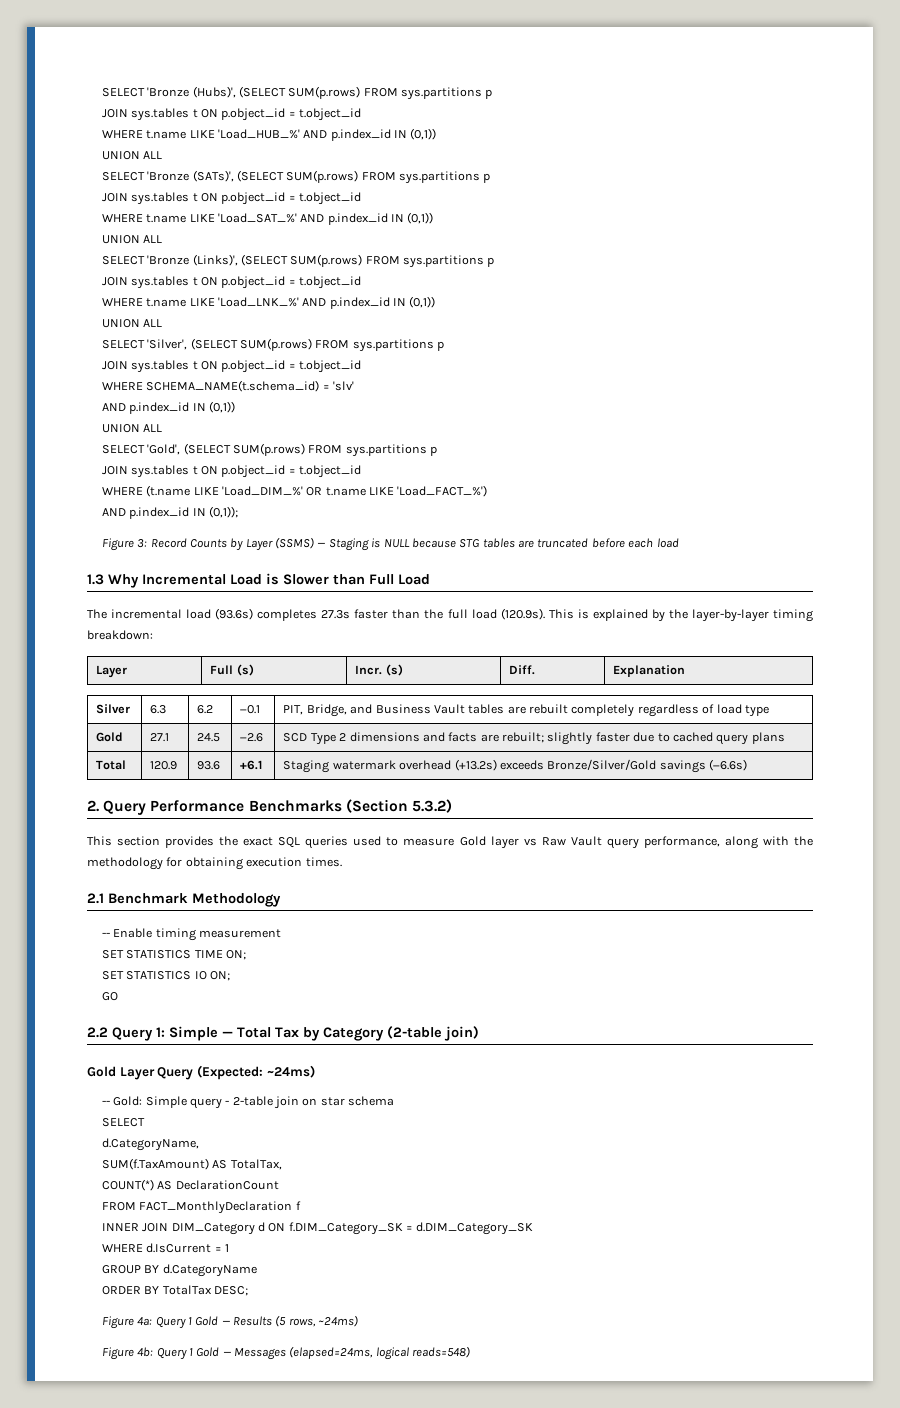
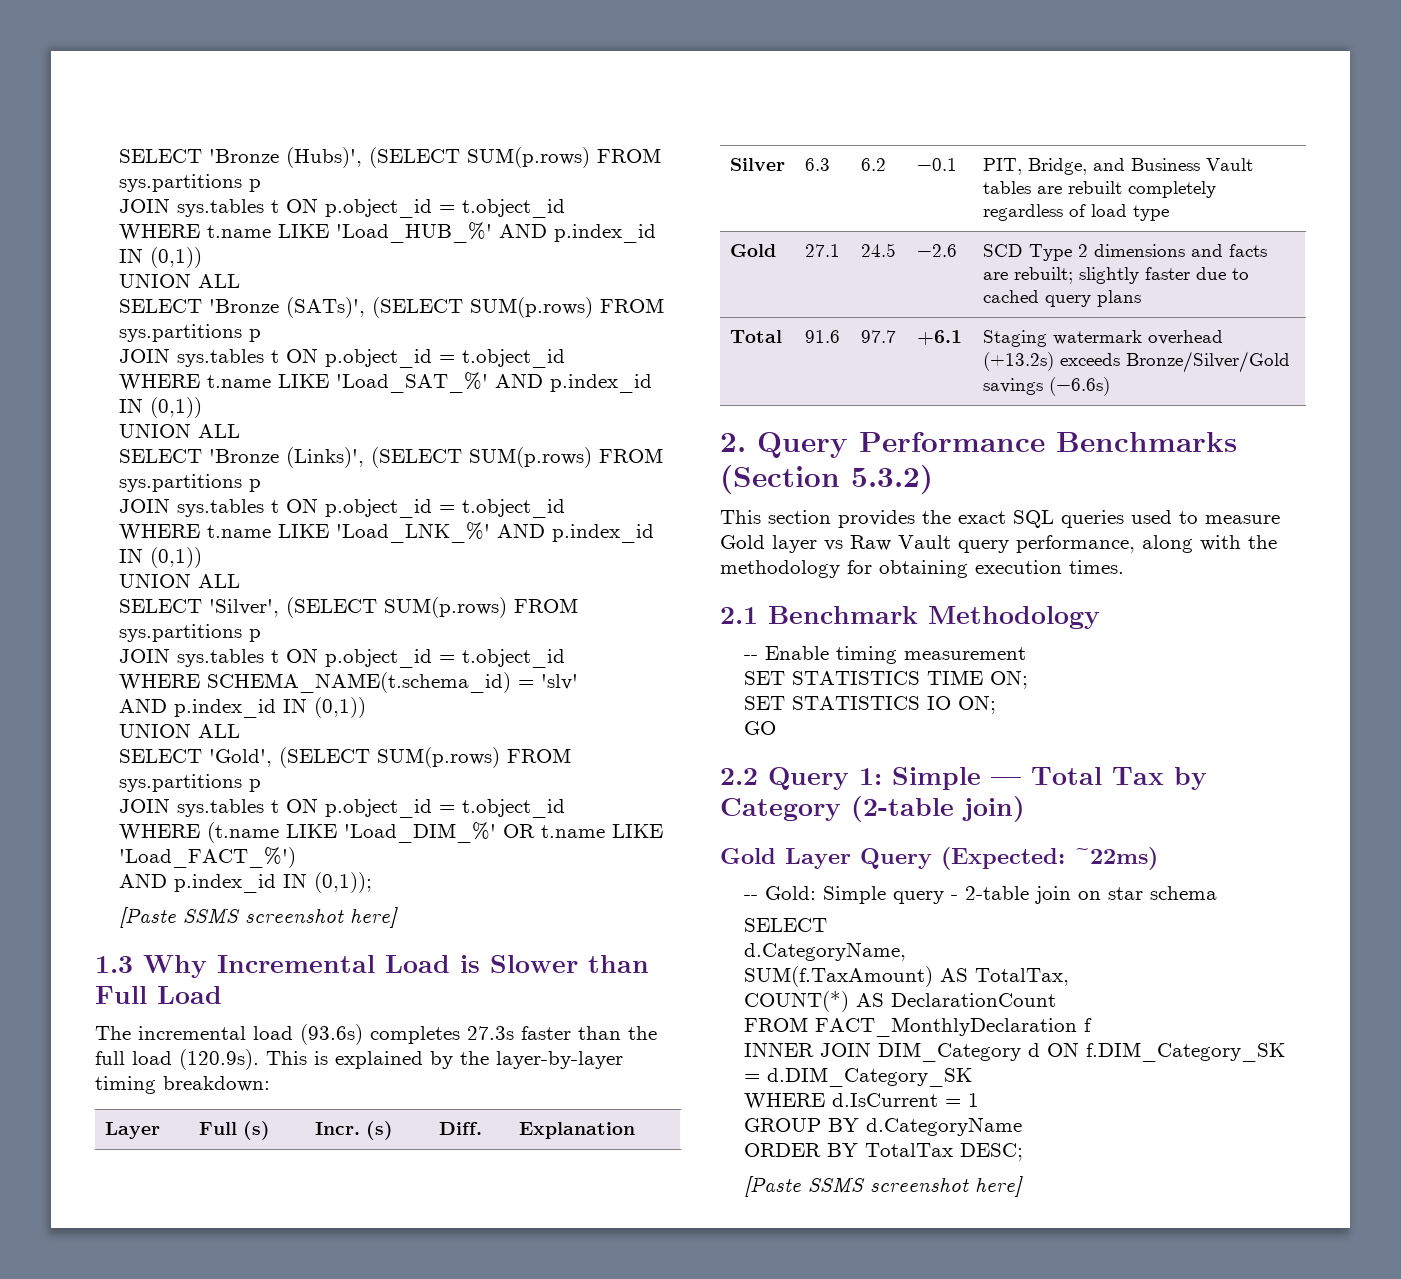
[101,537,679,551] Figure 3: Record Counts by Layer (SSMS) — Staging is NULL because STG tables are truncated before each load -> [119,907,399,929] [Paste SSMS screenshot here]
[150,761,178,770] [197,761,221,770] 120.9 | 93.6 -> [804,330,840,343] [860,330,896,343] 91.6 | 97.7
[266,1065,315,1078] ~24ms) -> [1074,847,1158,870] ~22ms)
[101,1315,359,1329] [101,1346,471,1360] Figure 4a: Query 1 Gold — Results (5 rows, ~24ms) // Figure 4b: Query 1 Gold — Messages (elapsed=24ms, logical reads=548) -> [744,1176,1024,1198] [Paste SSMS screenshot here]

